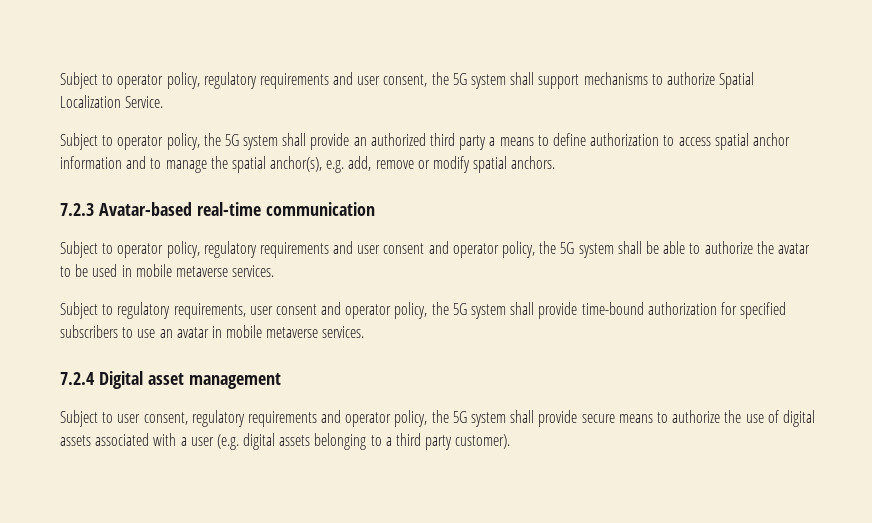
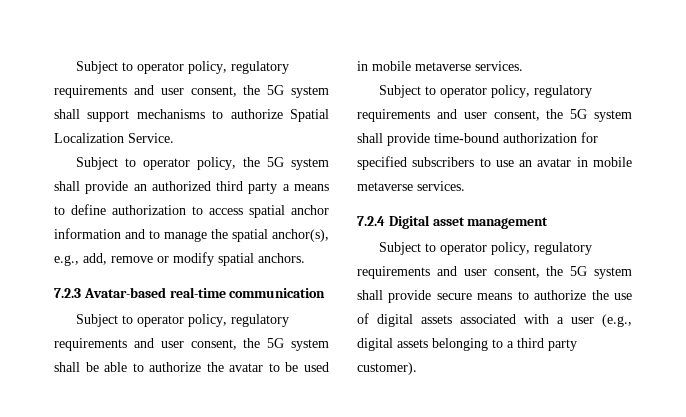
[326,160,345,173] e.g. -> [54,255,79,266] e.g.,
[383,241,536,258] consent and operator policy, -> [190,339,237,350] consent,
[117,302,428,319] regulatory requirements, user consent and operator policy, -> [440,85,593,98] [357,109,540,122] operator policy, regulatory requirements and user consent,
[117,410,428,427] user consent, regulatory requirements and operator policy, -> [440,242,593,255] [357,266,540,279] operator policy, regulatory requirements and user consent,
[216,434,239,450] (e.g. -> [602,314,632,327] (e.g.,

